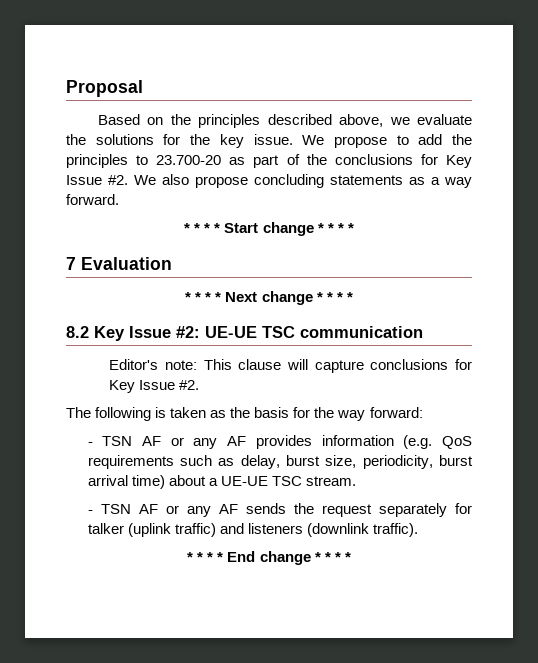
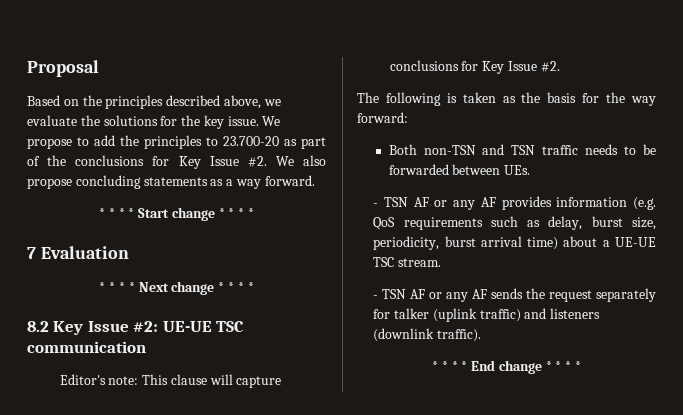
(423, 412) none -> [388,144,656,155] [388,164,531,175] // Both non-TSN and TSN traffic needs to be forwarded between UEs.

